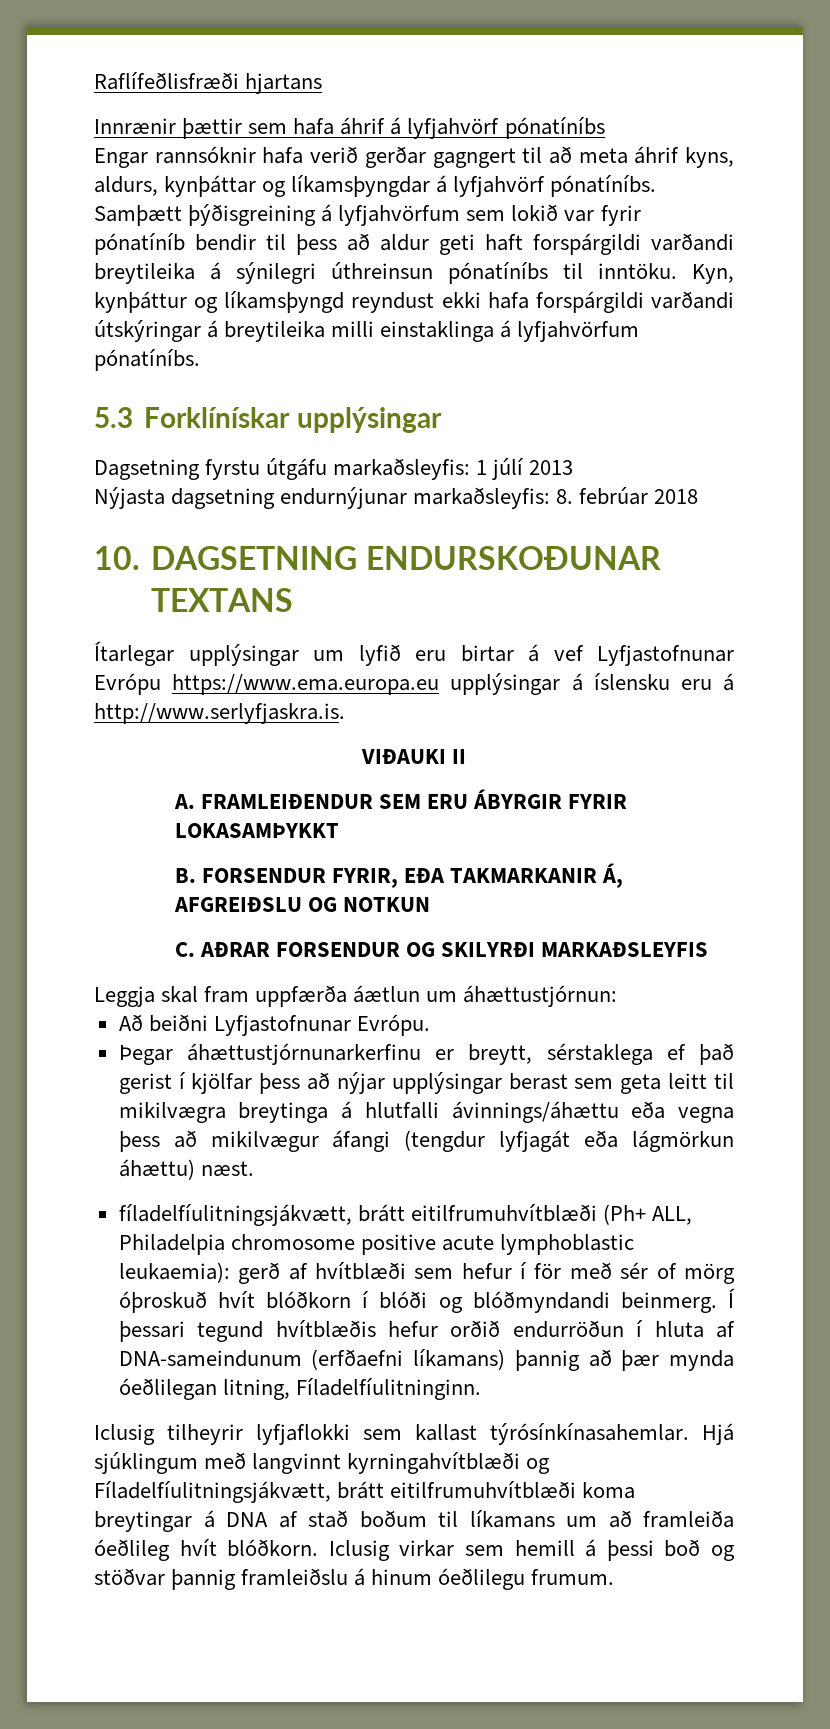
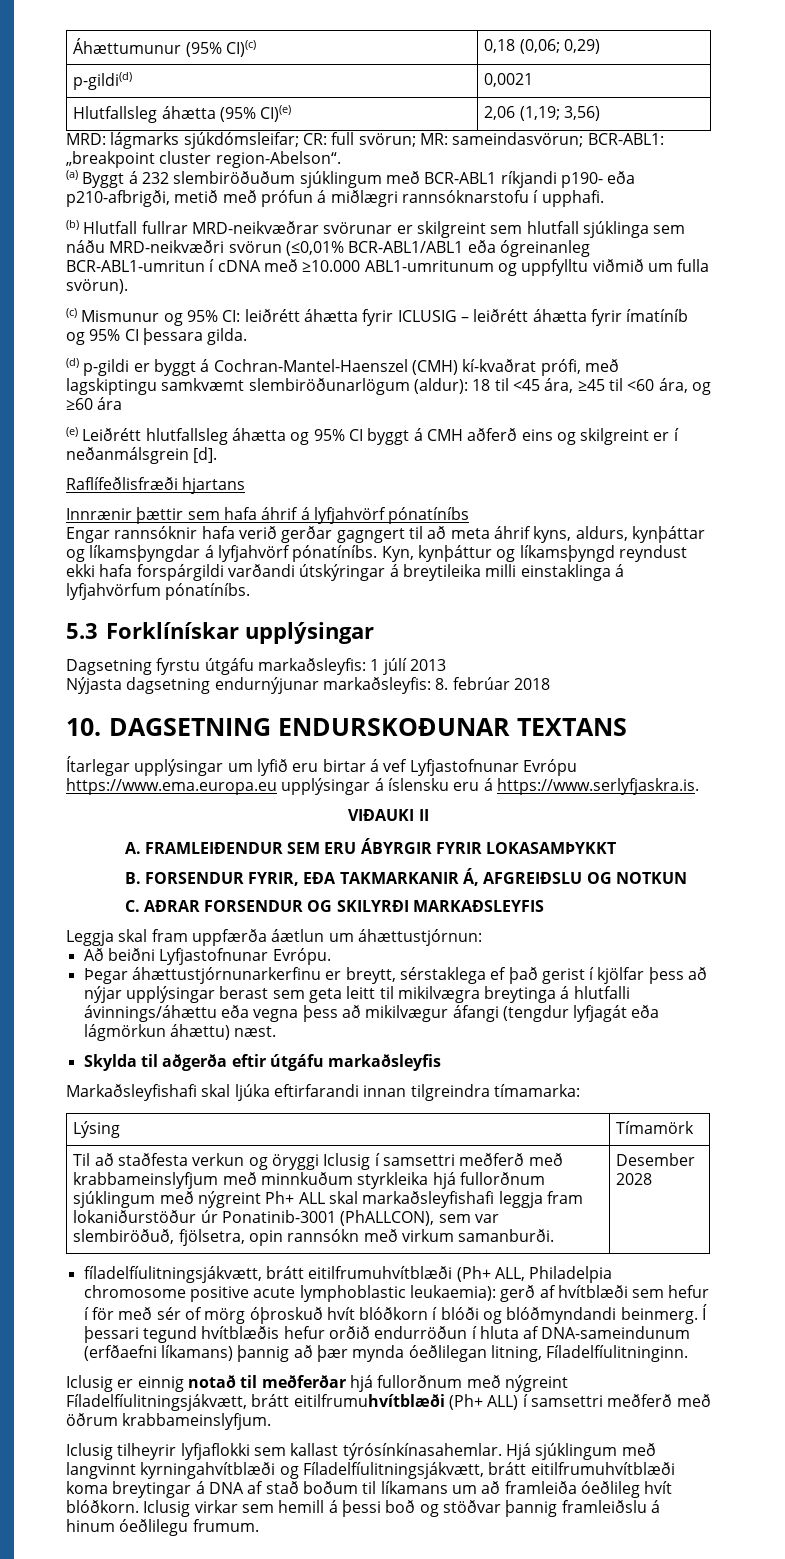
(94, 81) none -> [73,38,256,57] [484,39,600,54] [73,72,133,90] [484,73,534,87] [73,105,292,123] [484,106,600,121] [66,132,664,149] [66,151,341,168] [66,170,636,188] [66,190,604,207] [66,220,686,238] [66,240,590,257] [66,259,710,276] [66,279,128,294] [66,308,689,326] [66,328,248,345] [66,358,619,376] [66,378,711,395] [66,397,123,410] [66,427,679,445] [66,447,218,464] Áhættumunur (95% CI)(c) | 0,18 (0,06; 0,29) // p-gildi(d) | 0,0021 // Hlutfallsleg áhætta (95% CI)(e) | 2,06 (1,19; 3,56) // MRD: lágmarks sjúkdómsleifar; CR: full svörun; MR: sameindasvörun; BCR-ABL1: „breakpoint cluster region-Abelson“. // (a) Byggt á 232 slembiröðuðum sjúklingum með BCR-ABL1 ríkjandi p190- eða p210-afbrigði, metið með prófun á miðlægri rannsóknarstofu í upphafi. // (b) Hlutfall fullrar MRD-neikvæðrar svörunar er skilgreint sem hlutfall sjúklinga sem náðu MRD-neikvæðri svörun (≤0,01% BCR-ABL1/ABL1 eða ógreinanleg BCR-ABL1-umritun í cDNA með ≥10.000 ABL1-umritunum og uppfylltu viðmið um fulla svörun). // (c) Mismunur og 95% CI: leiðrétt áhætta fyrir ICLUSIG – leiðrétt áhætta fyrir ímatíníb og 95% CI þessara gilda. // (d) p-gildi er byggt á Cochran-Mantel-Haenszel (CMH) kí-kvaðrat prófi, með lagskiptingu samkvæmt slembiröðunarlögum (aldur): 18 til <45 ára, ≥45 til <60 ára, og ≥60 ára // (e) Leiðrétt hlutfallsleg áhætta og 95% CI byggt á CMH aðferð eins og skilgreint er í neðanmálsgrein [d]. //
[94,204,641,226] [94,233,734,255] [94,262,677,284] Samþætt þýðisgreining á lyfjahvörfum sem lokið var fyrir pónatíníb bendir til þess að aldur geti haft forspárgildi varðandi breytileika á sýnilegri úthreinsun pónatíníbs til inntöku. -> (378, 553) none
[94,703,345,724] http://www.serlyfjaskra.is. -> [496,778,699,795] https://www.serlyfjaskra.is.
(254, 1168) none -> [83,1054,442,1071] [66,1084,580,1101] [73,1121,121,1138] [616,1121,695,1134] [73,1153,563,1170] [73,1172,545,1189] [73,1191,583,1208] [73,1210,499,1226] [73,1229,555,1246] [616,1153,696,1166] [616,1173,653,1185] // Skylda til aðgerða eftir útgáfu markaðsleyfis // Markaðsleyfishafi skal ljúka eftirfarandi innan tilgreindra tímamarka: // Lýsing | Tímamörk // Til að staðfesta verkun og öryggi Iclusig í samsettri meðferð með krabbameinslyfjum með minnkuðum styrkleika hjá fullorðnum sjúklingum með nýgreint Ph+ ALL skal markaðsleyfishafi leggja fram lokaniðurstöður úr Ponatinib-3001 (PhALLCON), sem var slembiröðuð, fjölsetra, opin rannsókn með virkum samanburði. | Desember 2028
(481, 1389) none -> [66,1375,568,1392] [66,1394,711,1411] [66,1413,272,1430] // Iclusig er einnig notað til meðferðar hjá fullorðnum með nýgreint Fíladelfíulitningsjákvætt, brátt eitilfrumuhvítblæði (Ph+ ALL) í samsettri meðferð með öðrum krabbameinslyfjum.

